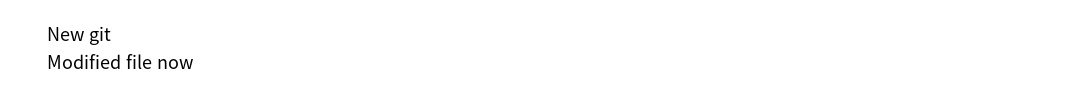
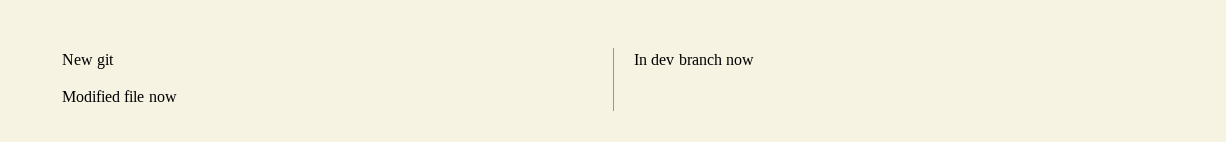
(193, 64) none -> [634,54,754,65] // In dev branch now

